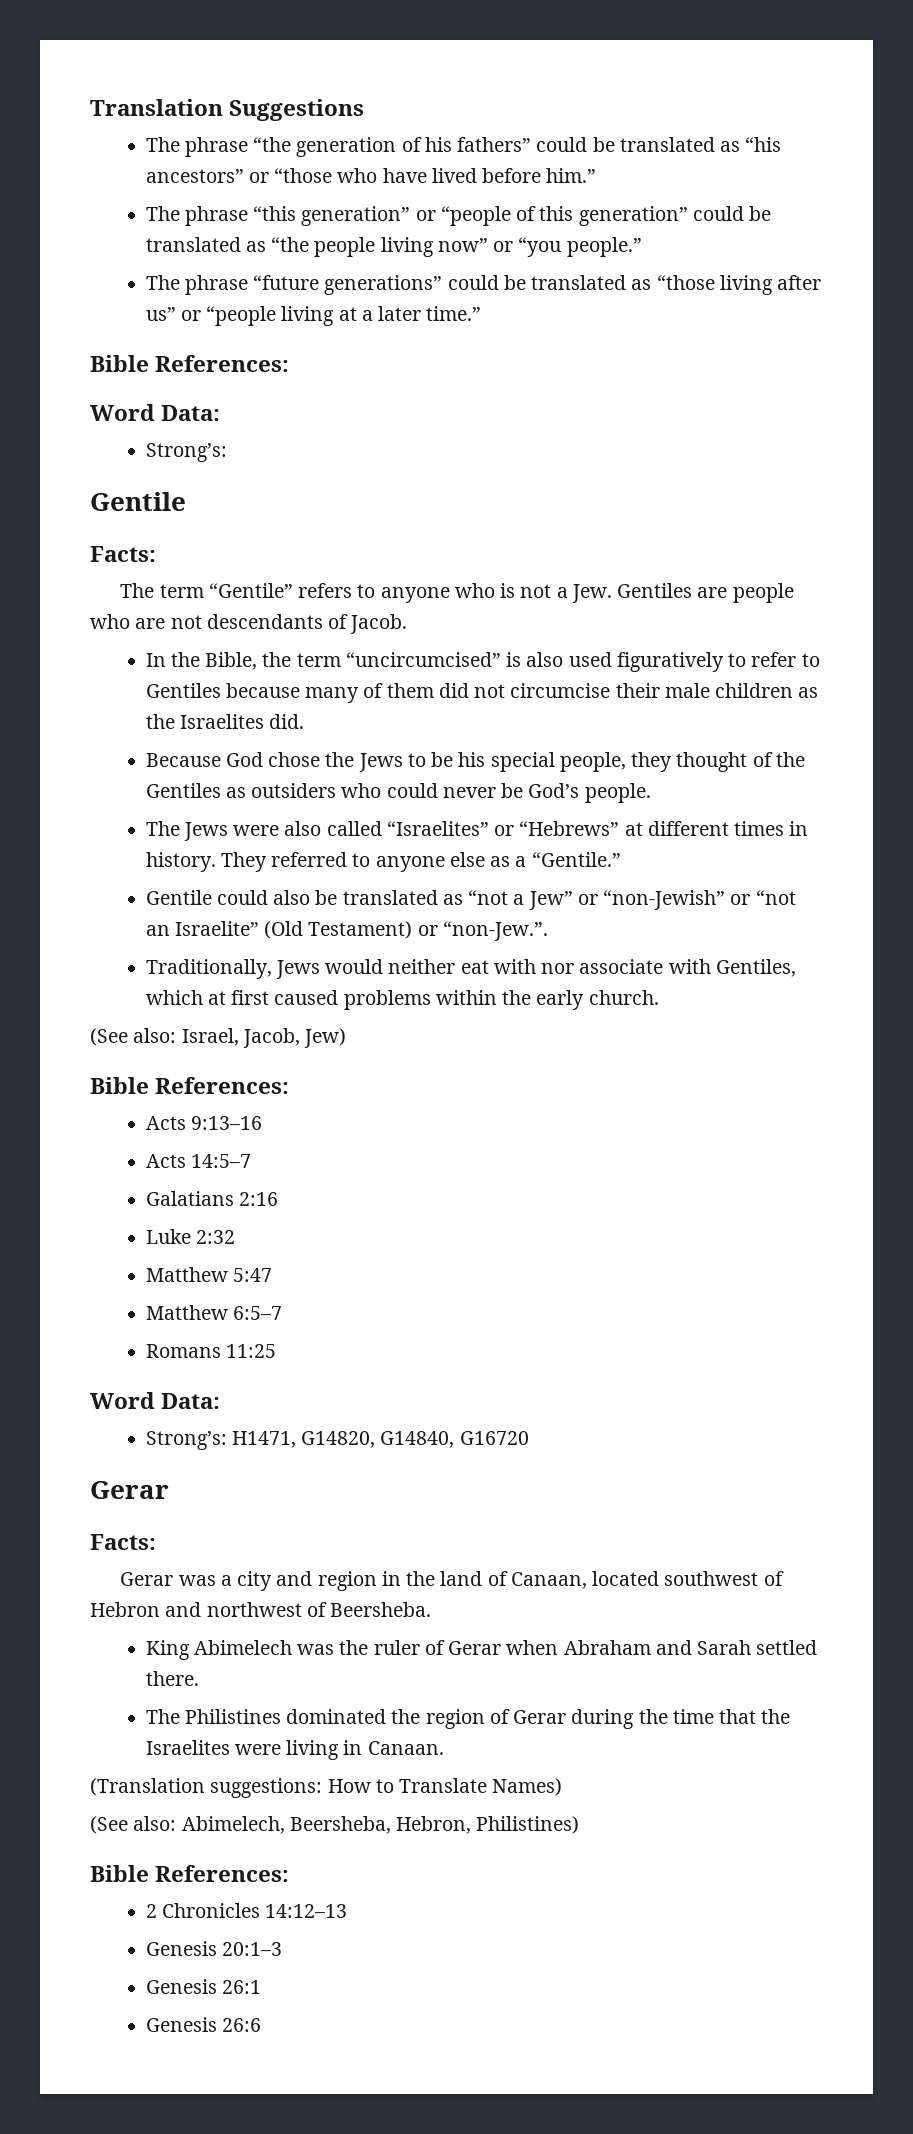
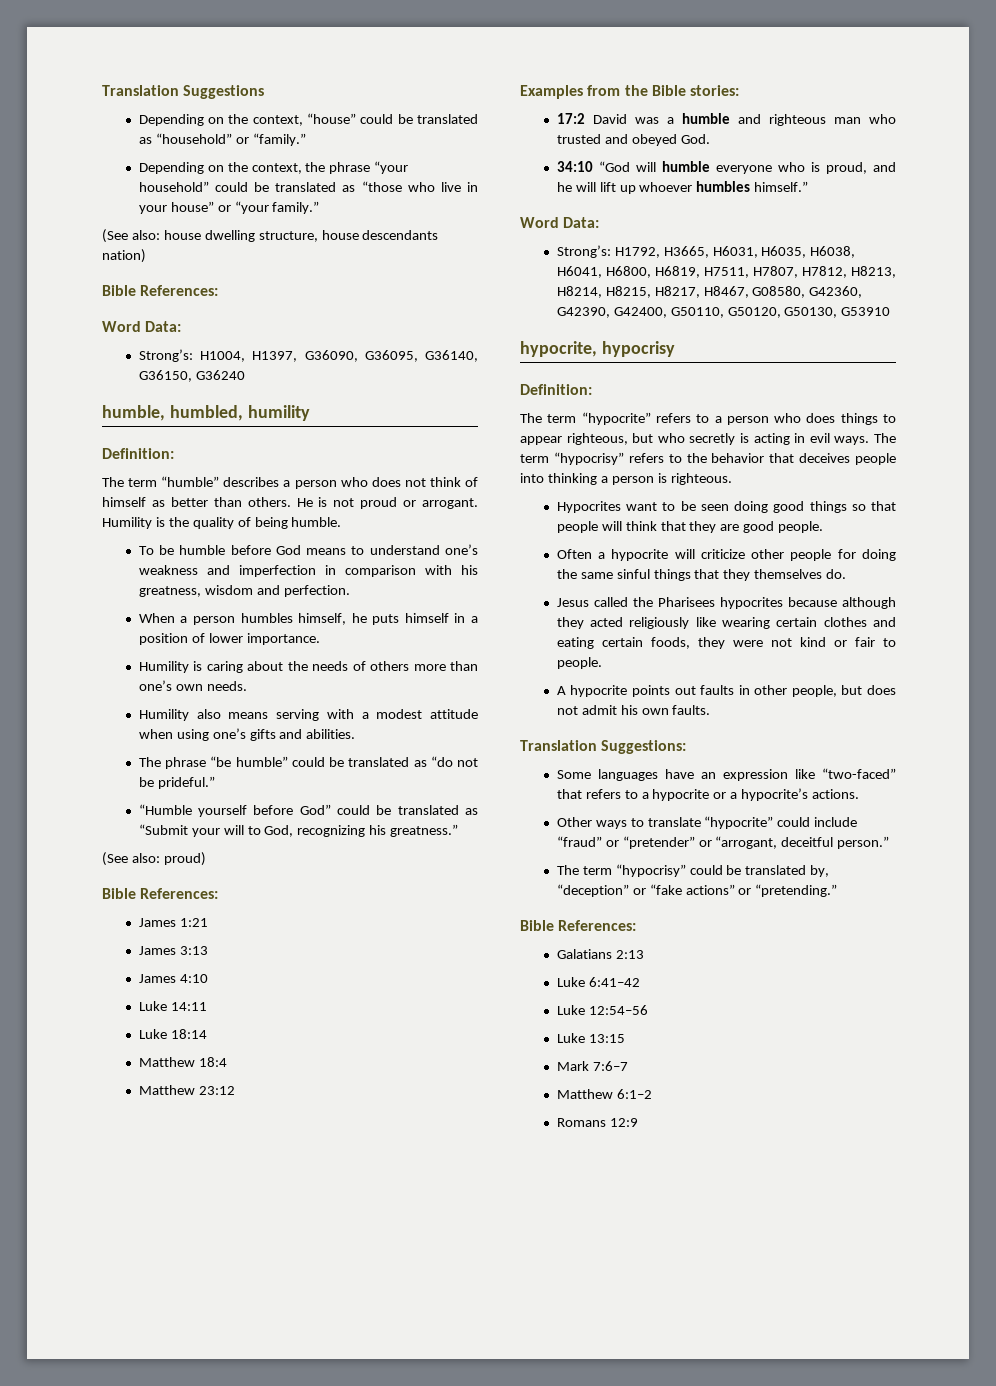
[145,137,782,157] [145,168,597,183] [145,206,772,226] [145,237,642,257] [145,275,443,295] The phrase “the generation of his fathers” could be translated as “his ancestors” or “those who have lived before him.” // The phrase “this generation” or “people of this generation” could be translated as “the people living now” or “you people.” // The phrase “future generations” -> [138,113,479,126] [138,133,306,146] [138,161,409,174] [138,181,209,192] Depending on the context, “house” could be translated as “household” or “family.” // Depending on the context, the phrase “your household”
[719,275,822,295] [145,306,482,326] living after us” or “people living at a later time.” -> [407,182,478,192] [138,201,320,214] [102,229,439,243] [102,249,146,263] who live in your house” or “your family.” // (See also: house dwelling structure, house descendants nation)
[90,492,186,511] [90,546,156,562] [120,583,794,603] [90,614,408,634] [145,652,820,672] [145,683,819,703] [145,714,305,729] [145,752,805,772] [145,783,651,803] [145,821,809,841] [145,852,621,872] [145,890,796,910] [145,921,548,941] [145,959,796,979] [145,990,659,1010] [90,1028,347,1048] [90,1077,290,1094] [145,1116,262,1130] [145,1154,251,1168] [145,1191,278,1206] [145,1229,235,1244] [145,1267,272,1282] [145,1305,282,1320] [145,1344,276,1358] [90,1392,221,1409] [145,1431,529,1450] [90,1481,169,1499] [90,1534,156,1550] [120,1571,784,1591] [90,1602,432,1617] [145,1640,818,1660] [145,1671,199,1686] [145,1709,791,1729] [145,1740,444,1760] [90,1778,563,1798] [90,1816,580,1834] [90,1865,290,1882] [145,1903,348,1918] [145,1941,282,1956] [145,1979,261,1994] [145,2017,261,2032] // Gentile // Facts: // The term “Gentile” refers to anyone who is not a Jew. Gentiles are people who are not descendants of Jacob. // In the Bible, the term “uncircumcised” is also used figuratively to refer to Gentiles because many of them did not circumcise their male children as the Israelites did. // Because God chose the Jews to be his special people, they thought of the Gentiles as outsiders who could never be God’s people. // The Jews were also called “Israelites” or “Hebrews” at different times in history. They referred to anyone else as a “Gentile.” // Gentile could also be translated as “not a Jew” or “non-Jewish” or “not an Israelite” (Old Testament) or “non-Jew.”. // Traditionally, Jews would neither eat with nor associate with Gentiles, which at first caused problems within the early church. // (See also: Israel, Jacob, Jew) // Bible References: // Acts 9:13–16 // Acts 14:5–7 // Galatians 2:16 // Luke 2:32 // Matthew 5:47 // Matthew 6:5–7 // Romans 11:25 // Word Data: // Strong’s: H1471, G14820, G14840, G16720 // Gerar // Facts: // Gerar was a city and region in the land of Canaan, located southwest of Hebron and northwest of Beersheba. // King Abimelech was the ruler of Gerar when Abraham and Sarah settled there. // The Philistines dominated the region of Gerar during the time that the Israelites were living in Canaan. // (Translation suggestions: How to Translate Names) // (See also: Abimelech, Beersheba, Hebron, Philistines) // Bible References: // 2 Chronicles 14:12–13 // Genesis 20:1–3 // Genesis 26:1 // Genesis 26:6 -> [200,350,479,362] [138,370,245,382] [102,405,310,421] [102,448,174,459] [102,476,479,489] [102,497,478,509] [102,517,342,529] [138,544,478,555] [138,565,478,577] [138,585,350,597] [138,613,478,625] [138,633,320,645] [138,661,479,673] [138,680,247,691] [138,709,479,721] [138,728,356,741] [138,756,479,769] [138,776,215,789] [138,804,479,817] [138,824,459,837] [102,852,206,866] [102,888,219,899] [138,918,208,927] [138,946,208,955] [138,974,208,983] [138,1001,207,1011] [138,1029,207,1039] [138,1057,227,1067] [138,1085,235,1095] [520,85,740,99] [556,113,896,126] [556,134,710,146] [556,161,896,174] [556,181,809,194] [520,217,600,228] [556,245,856,258] [556,266,896,278] [556,286,863,298] [556,307,891,318] [520,341,675,357] [520,384,592,395] [520,412,897,425] [520,433,896,445] [520,452,896,465] [520,473,732,485] [556,501,897,513] [556,521,824,533] [556,549,896,561] [556,569,847,581] [556,597,896,609] [556,617,897,629] [556,637,896,649] [556,657,602,669] [556,685,896,697] [556,705,711,715] [520,740,687,754] [556,768,896,781] [556,788,860,801] [556,816,858,829] [556,836,890,849] [556,864,830,877] [556,884,838,897] [520,920,637,931] [556,949,644,959] [556,977,640,987] [556,1005,648,1015] [556,1033,625,1043] [556,1061,628,1071] [556,1089,652,1099] [556,1118,638,1127] H1004, H1397, G36090, G36095, G36140, G36150, G36240 // humble, humbled, humility // Definition: // The term “humble” describes a person who does not think of himself as better than others. He is not proud or arrogant. Humility is the quality of being humble. // To be humble before God means to understand one’s weakness and imperfection in comparison with his greatness, wisdom and perfection. // When a person humbles himself, he puts himself in a position of lower importance. // Humility is caring about the needs of others more than one’s own needs. // Humility also means serving with a modest attitude when using one’s gifts and abilities. // The phrase “be humble” could be translated as “do not be prideful.” // “Humble yourself before God” could be translated as “Submit your will to God, recognizing his greatness.” // (See also: proud) // Bible References: // James 1:21 // James 3:13 // James 4:10 // Luke 14:11 // Luke 18:14 // Matthew 18:4 // Matthew 23:12 // Examples from the Bible stories: // 17:2 David was a humble and righteous man who trusted and obeyed God. // 34:10 “God will humble everyone who is proud, and he will lift up whoever humbles himself.” // Word Data: // Strong’s: H1792, H3665, H6031, H6035, H6038, H6041, H6800, H6819, H7511, H7807, H7812, H8213, H8214, H8215, H8217, H8467, G08580, G42360, G42390, G42400, G50110, G50120, G50130, G53910 // hypocrite, hypocrisy // Definition: // The term “hypocrite” refers to a person who does things to appear righteous, but who secretly is acting in evil ways. The term “hypocrisy” refers to the behavior that deceives people into thinking a person is righteous. // Hypocrites want to be seen doing good things so that people will think that they are good people. // Often a hypocrite will criticize other people for doing the same sinful things that they themselves do. // Jesus called the Pharisees hypocrites because although they acted religiously like wearing certain clothes and eating certain foods, they were not kind or fair to people. // A hypocrite points out faults in other people, but does not admit his own faults. // Translation Suggestions: // Some languages have an expression like “two-faced” that refers to a hypocrite or a hypocrite’s actions. // Other ways to translate “hypocrite” could include “fraud” or “pretender” or “arrogant, deceitful person.” // The term “hypocrisy” could be translated by, “deception” or “fake actions” or “pretending.” // Bible References: // Galatians 2:13 // Luke 6:41–42 // Luke 12:54–56 // Luke 13:15 // Mark 7:6–7 // Matthew 6:1–2 // Romans 12:9

